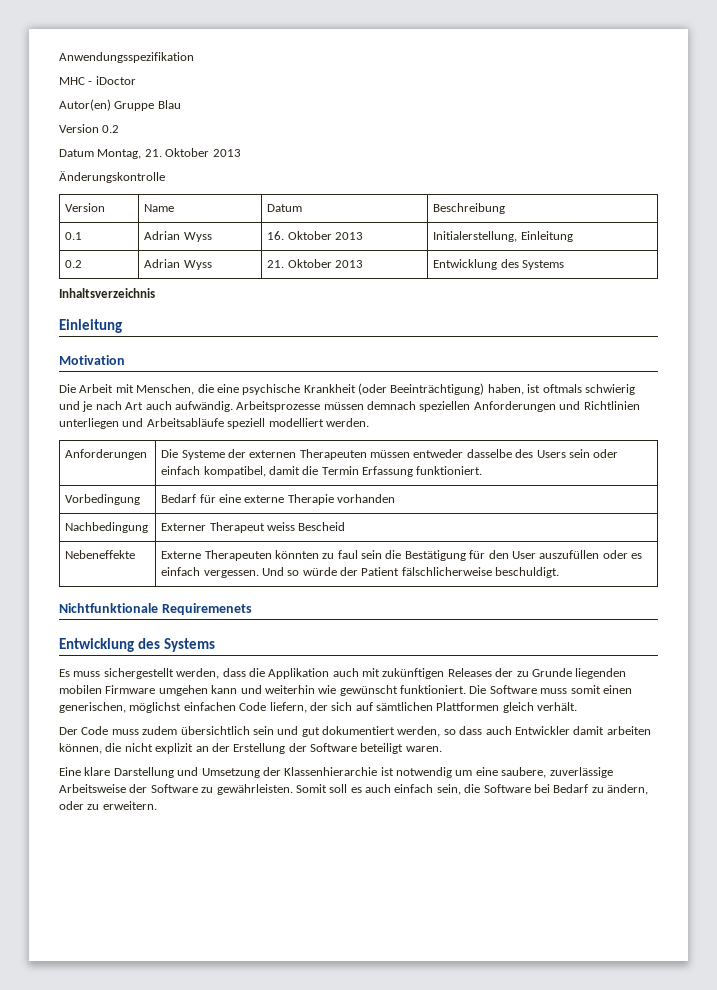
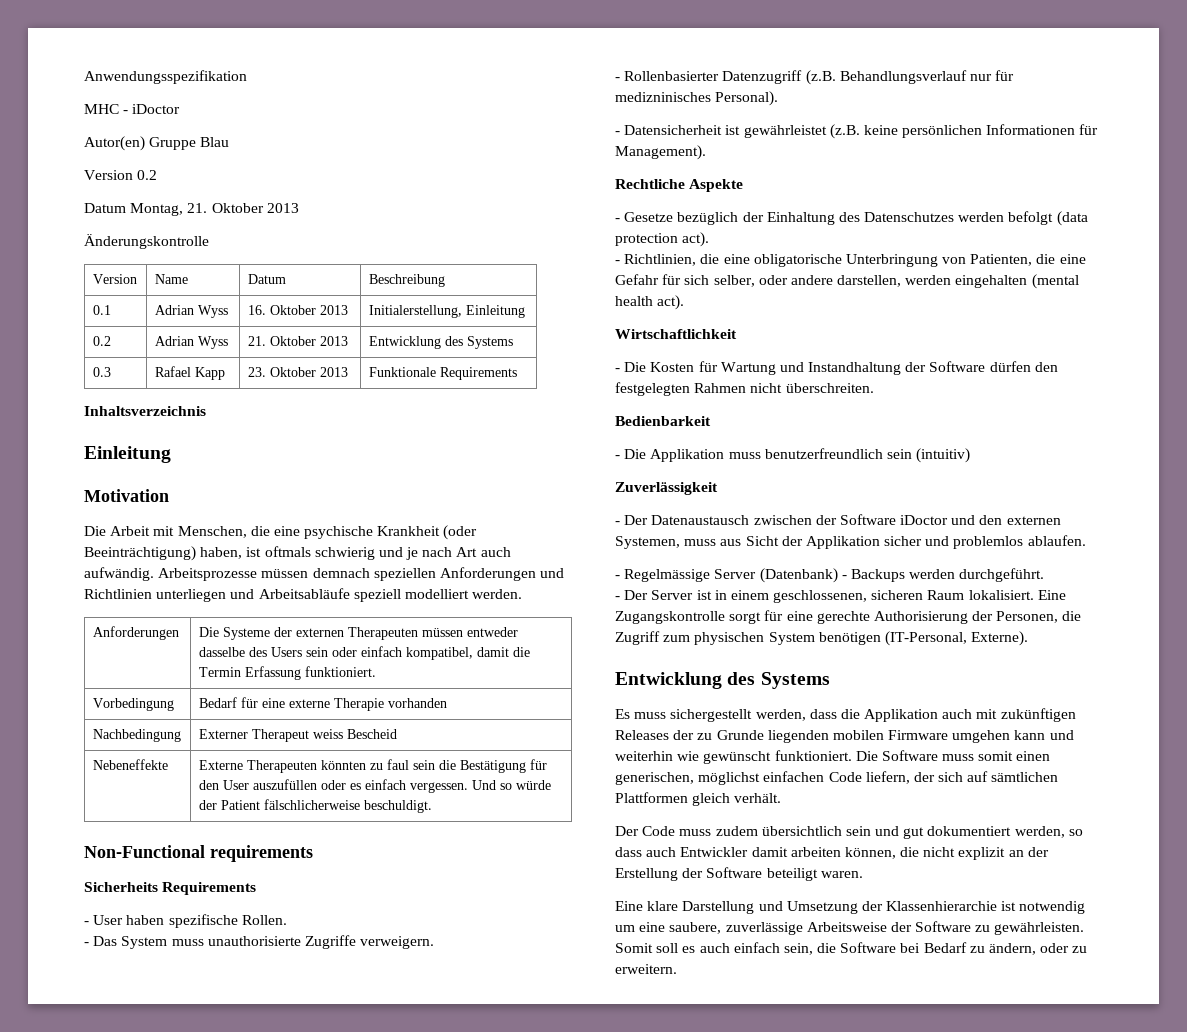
(564, 265) none -> [92,367,111,377] [154,366,225,380] [247,367,348,377] [368,367,517,380] // 0.3 | Rafael Kapp | 23. Oktober 2013 | Funktionale Requirements
[59,603,252,615] Nichtfunktionale Requiremenets -> [84,845,313,862] [84,882,257,895] [84,914,287,928] [84,935,435,949] [615,70,1015,85] [615,91,779,106] [615,124,1099,139] [615,145,706,160] [615,179,744,192] [615,211,1088,226] [615,232,710,247] [615,254,1086,267] [615,274,1079,289] [615,295,685,310] [615,329,737,339] [615,361,1058,375] [615,382,874,396] [615,416,711,426] [615,448,971,463] [615,482,718,495] [615,514,1061,525] [615,535,1086,549] [615,568,1045,583] [615,590,1066,603] [615,610,1082,624] [615,631,1029,646] Non-Functional requirements // Sicherheits Requirements // - User haben spezifische Rollen. // - Das System muss unauthorisierte Zugriffe verweigern. // - Rollenbasierter Datenzugriff (z.B. Behandlungsverlauf nur für medizninisches Personal). // - Datensicherheit ist gewährleistet (z.B. keine persönlichen Informationen für Management). // Rechtliche Aspekte // - Gesetze bezüglich der Einhaltung des Datenschutzes werden befolgt (data protection act). // - Richtlinien, die eine obligatorische Unterbringung von Patienten, die eine Gefahr für sich selber, oder andere darstellen, werden eingehalten (mental health act). // Wirtschaftlichkeit // - Die Kosten für Wartung und Instandhaltung der Software dürfen den festgelegten Rahmen nicht überschreiten. // Bedienbarkeit // - Die Applikation muss benutzerfreundlich sein (intuitiv) // Zuverlässigkeit // - Der Datenaustausch zwischen der Software iDoctor und den externen Systemen, muss aus Sicht der Applikation sicher und problemlos ablaufen. // - Regelmässige Server (Datenbank) - Backups werden durchgeführt. // - Der Server ist in einem geschlossenen, sicheren Raum lokalisiert. Eine Zugangskontrolle sorgt für eine gerechte Authorisierung der Personen, die Zugriff zum physischen System benötigen (IT-Personal, Externe).

